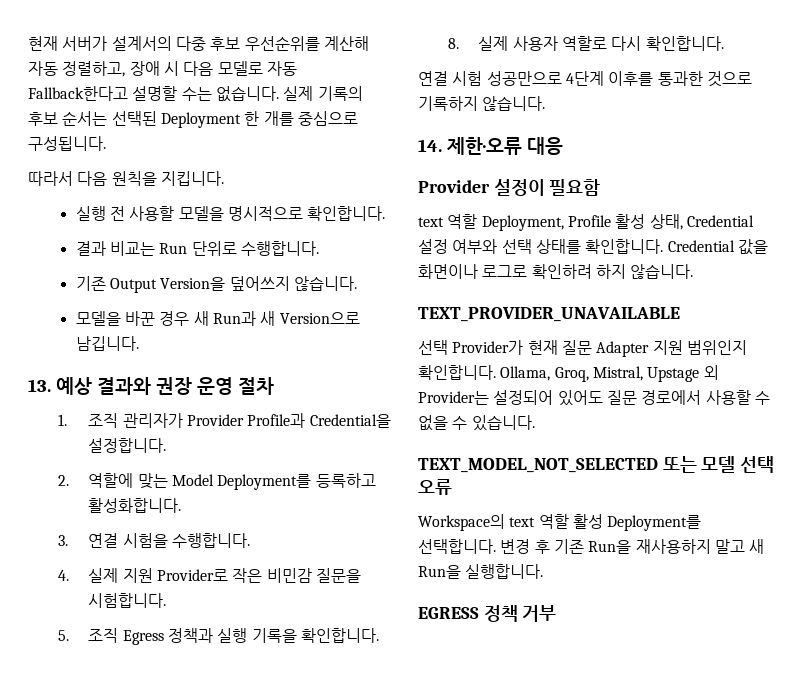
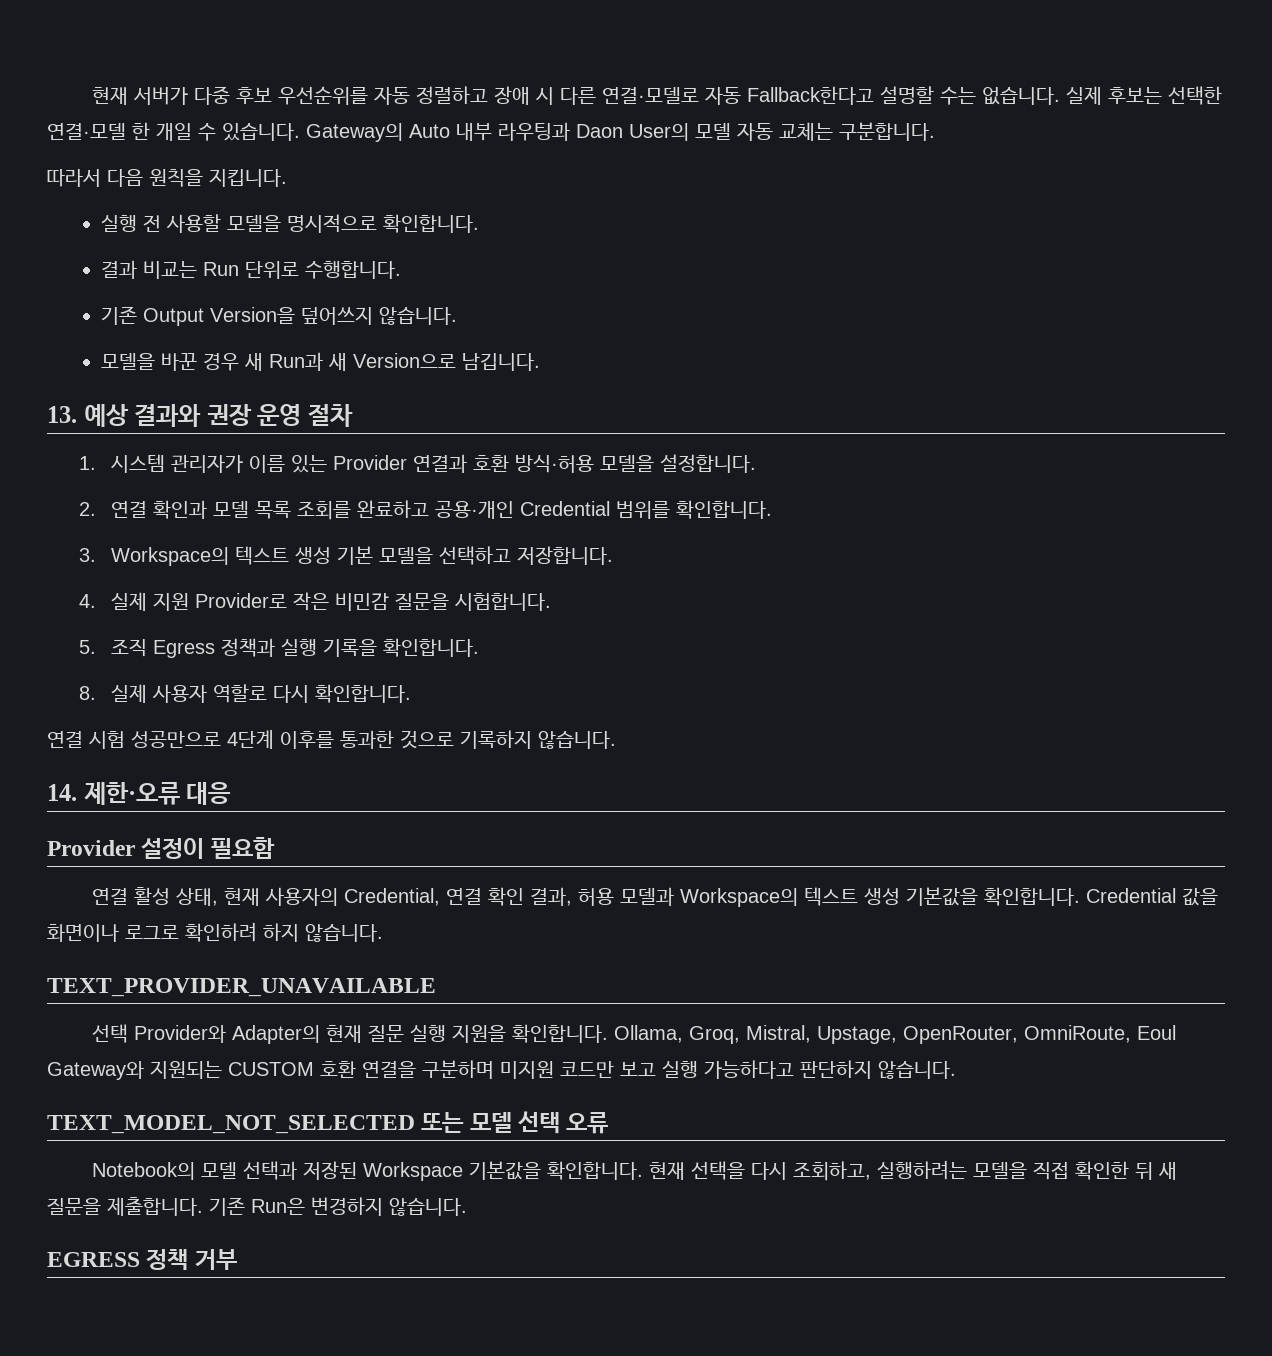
[111,36,172,51] 설계서의 -> (188, 96) none
[323,36,369,51] [28,61,263,77] 계산해 자동 정렬하고, 장애 시 다음 모델로 -> [373,86,699,105] 자동 정렬하고 장애 시 다른 연결·모델로
[317,86,363,101] [28,111,358,128] [28,136,106,151] 기록의 후보 순서는 선택된 Deployment 한 개를 중심으로 구성됩니다. -> [1107,86,1222,105] [47,122,935,142] 후보는 선택한 연결·모델 한 개일 수 있습니다. Gateway의 Auto 내부 라우팅과 Daon User의 모델 자동 교체는 구분합니다.
[88,413,391,428] [88,438,167,453] [58,473,376,490] [88,498,182,513] [58,533,250,548] 조직 관리자가 Provider Profile과 Credential을 설정합니다. // 2. 역할에 맞는 Model Deployment를 등록하고 활성화합니다. // 3. 연결 시험을 수행합니다. -> [111,454,757,473] [79,500,773,520] [79,546,614,566] 시스템 관리자가 이름 있는 Provider 연결과 호환 방식·허용 모델을 설정합니다. // 2. 연결 확인과 모델 목록 조회를 완료하고 공용·개인 Credential 범위를 확인합니다. // 3. Workspace의 텍스트 생성 기본 모델을 선택하고 저장합니다.
[418,214,754,231] [418,239,581,254] text 역할 Deployment, Profile 활성 상태, Credential 설정 여부와 선택 상태를 -> [91,887,978,907] 연결 활성 상태, 현재 사용자의 Credential, 연결 확인 결과, 허용 모델과 Workspace의 텍스트 생성 기본값을
[452,340,747,357] [418,365,719,382] [418,390,770,406] [418,415,535,431] Provider가 현재 질문 Adapter 지원 범위인지 확인합니다. Ollama, Groq, Mistral, Upstage 외 Provider는 설정되어 있어도 질문 경로에서 사용할 수 없을 수 있습니다. -> [133,1024,1176,1044] [47,1060,956,1080] Provider와 Adapter의 현재 질문 실행 지원을 확인합니다. Ollama, Groq, Mistral, Upstage, OpenRouter, OmniRoute, Eoul Gateway와 지원되는 CUSTOM 호환 연결을 구분하며 미지원 코드만 보고 실행 가능하다고 판단하지 않습니다.
[418,514,702,531] [418,539,765,554] [418,564,544,579] Workspace의 text 역할 활성 Deployment를 선택합니다. 변경 후 기존 Run을 재사용하지 말고 새 Run을 실행합니다. -> [91,1160,1177,1181] [47,1197,467,1216] Notebook의 모델 선택과 저장된 Workspace 기본값을 확인합니다. 현재 선택을 다시 조회하고, 실행하려는 모델을 직접 확인한 뒤 새 질문을 제출합니다. 기존 Run은 변경하지 않습니다.

